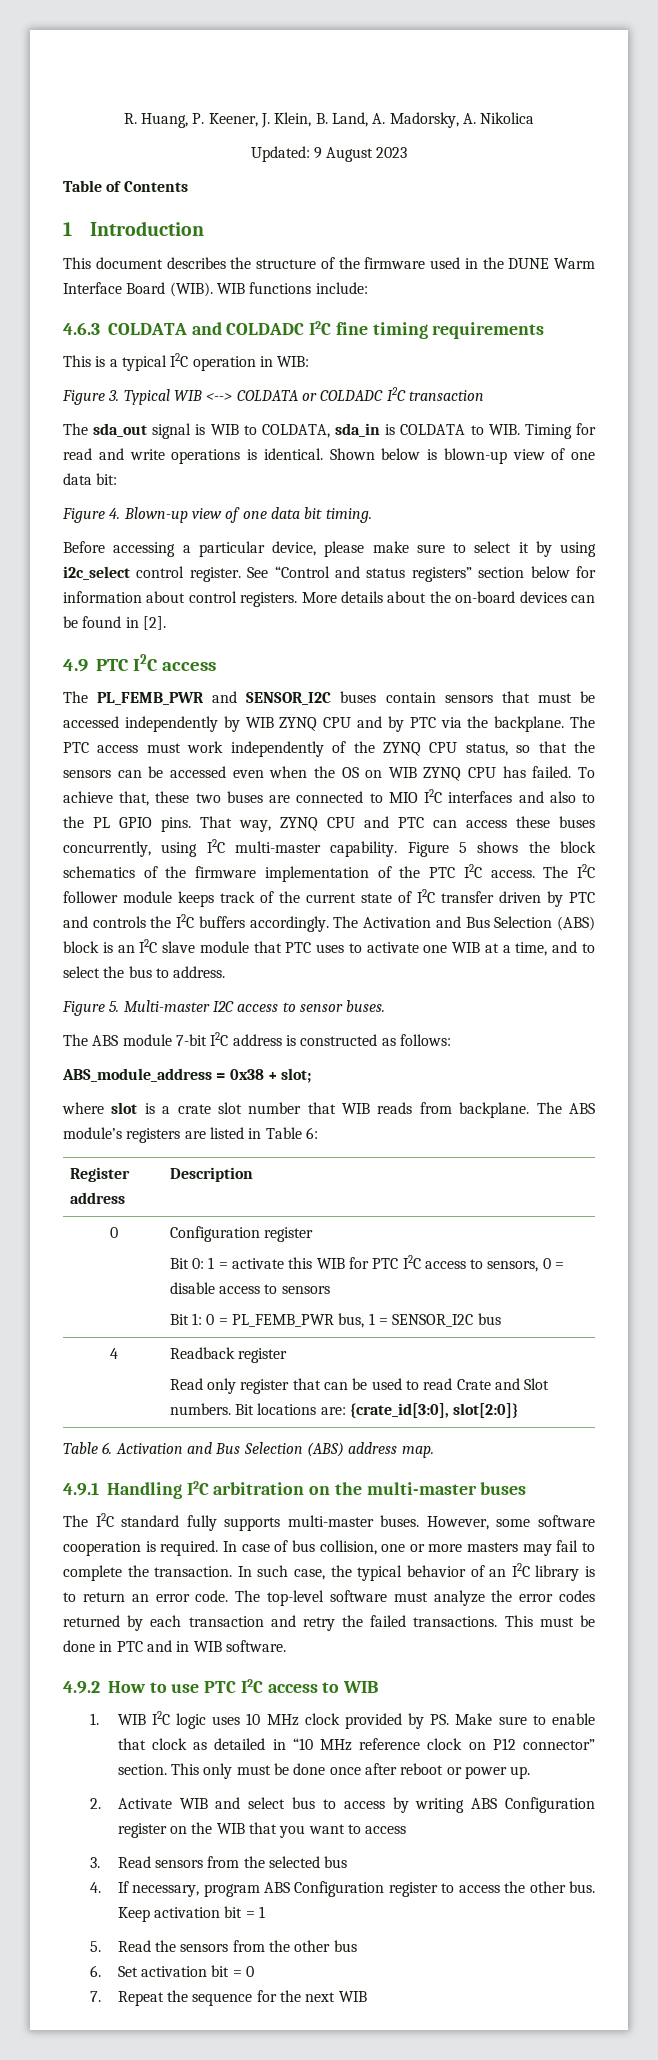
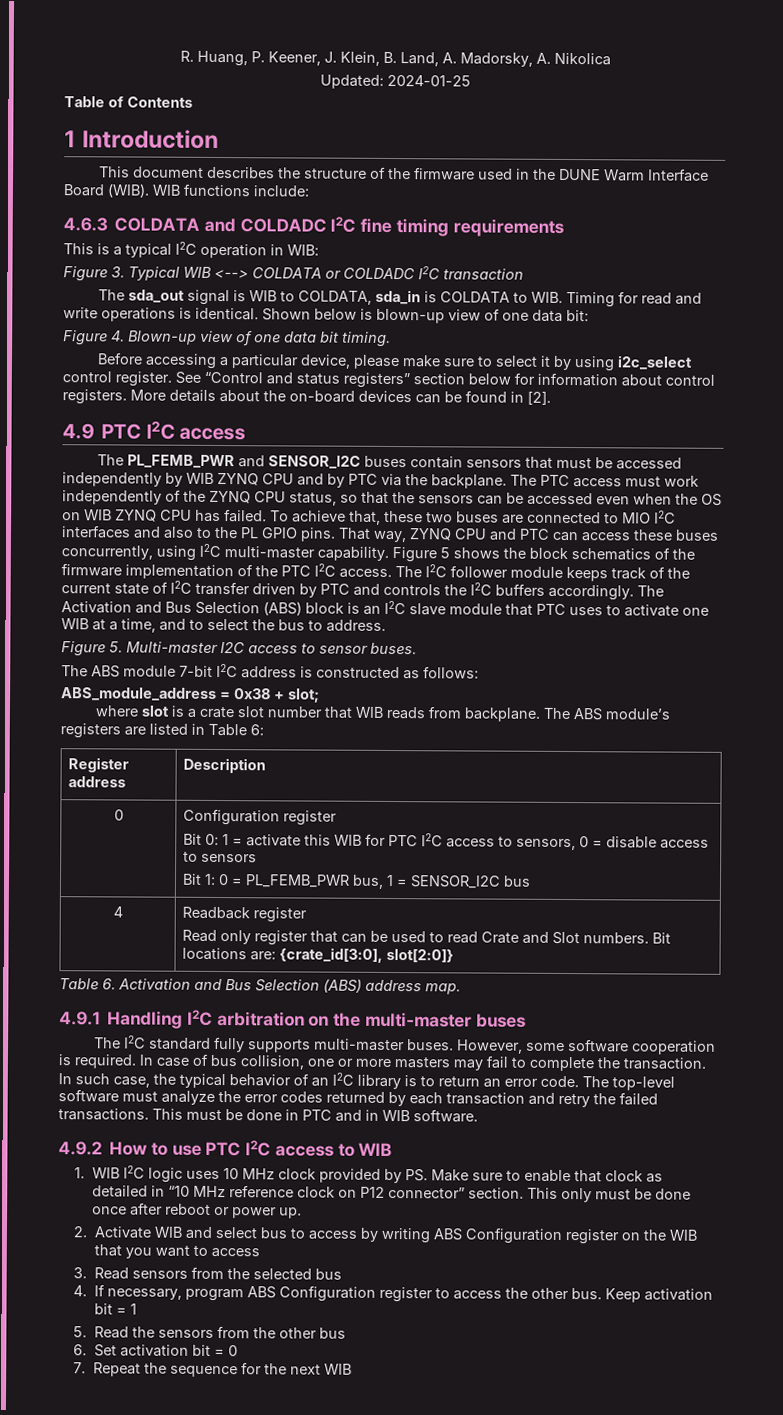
[313,147,408,162] 9 August 2023 -> [386,74,471,87] 2024-01-25

